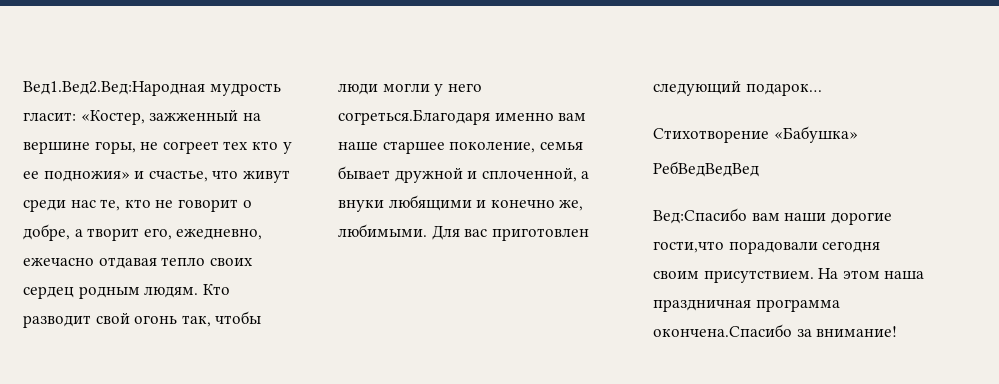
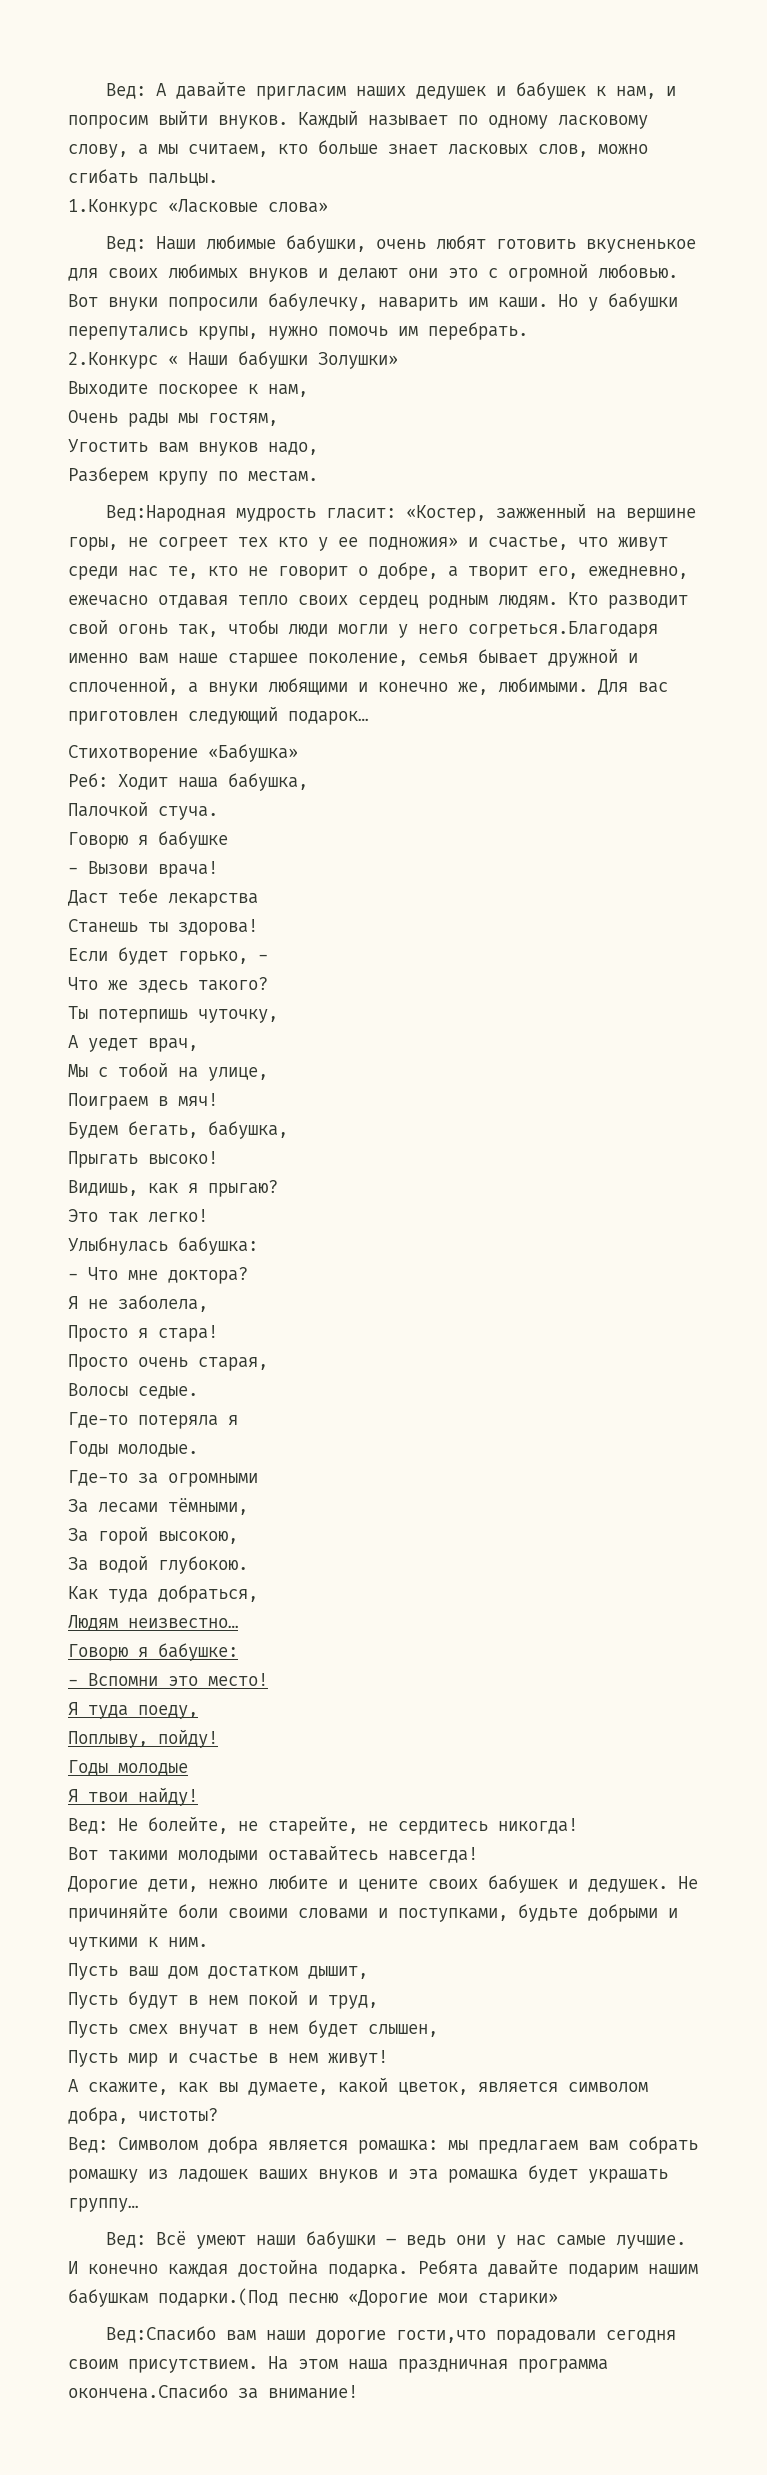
[23,81,205,96] Вед1.Вед2.Вед:Народная -> [105,81,676,100] [68,110,648,129] [68,140,648,158] [68,169,218,186] [68,199,328,216] [105,235,696,253] [68,263,678,282] [68,293,678,311] [68,322,528,340] [68,351,398,369] [68,381,308,398] [68,410,278,427] [68,439,318,456] [68,467,318,485] [105,505,226,522] Вед: А давайте пригласим наших дедушек и бабушек к нам, и попросим выйти внуков. Каждый называет по одному ласковому слову, а мы считаем, кто больше знает ласковых слов, можно сгибать пальцы. // 1.Конкурс «Ласковые слова» // Вед: Наши любимые бабушки, очень любят готовить вкусненькое для своих любимых внуков и делают они это с огромной любовью. Вот внуки попросили бабулечку, наварить им каши. Но у бабушки перепутались крупы, нужно помочь им перебрать. // 2.Конкурс « Наши бабушки Золушки» // Выходите поскорее к нам, // Очень рады мы гостям, // Угостить вам внуков надо, // Разберем крупу по местам. // Вед:Народная
[653,161,759,177] РебВедВедВед -> [68,773,308,791] [68,801,218,820] [68,831,228,849] [68,861,218,878] [68,889,258,907] [68,919,258,936] [68,947,268,965] [68,977,268,993] [68,1006,278,1023] [68,1035,198,1052] [68,1062,268,1081] [68,1093,218,1110] [68,1121,288,1139] [68,1151,218,1168] [68,1180,278,1197] [68,1209,208,1223] [68,1237,258,1255] [68,1267,248,1284] [68,1295,208,1312] [68,1325,218,1342] [68,1354,268,1371] [68,1383,198,1399] [68,1412,238,1429] [68,1441,198,1457] [68,1470,258,1487] [68,1498,248,1515] [68,1526,238,1545] [68,1555,248,1574] [68,1585,258,1603] [68,1615,238,1631] [68,1643,238,1661] [68,1673,268,1686] [68,1702,198,1719] [68,1729,218,1748] [68,1760,188,1776] [68,1787,198,1806] [68,1816,578,1835] [68,1845,478,1863] [68,1875,698,1893] [68,1903,678,1922] [68,1937,208,1951] [68,1963,368,1980] [68,1990,378,2009] [68,2020,438,2038] [68,2050,388,2067] [68,2077,648,2096] [68,2107,218,2125] [68,2136,698,2154] [68,2165,668,2183] [68,2198,138,2212] [105,2231,686,2249] [68,2259,698,2278] [68,2288,558,2307] Реб: Ходит наша бабушка, // Палочкой стуча. // Говорю я бабушке // - Вызови врача! // Даст тебе лекарства // Станешь ты здорова! // Если будет горько, - // Что же здесь такого? // Ты потерпишь чуточку, // А уедет врач, // Мы с тобой на улице, // Поиграем в мяч! // Будем бегать, бабушка, // Прыгать высоко! // Видишь, как я прыгаю? // Это так легко! // Улыбнулась бабушка: // - Что мне доктора? // Я не заболела, // Просто я стара! // Просто очень старая, // Волосы седые. // Где-то потеряла я // Годы молодые. // Где-то за огромными // За лесами тёмными, // За горой высокою, // За водой глубокою. // Как туда добраться, // Людям неизвестно… // Говорю я бабушке: // - Вспомни это место! // Я туда поеду, // Поплыву, пойду! // Годы молодые // Я твои найду! // Вед: Не болейте, не старейте, не сердитесь никогда! // Вот такими молодыми оставайтесь навсегда! // Дорогие дети, нежно любите и цените своих бабушек и дедушек. Не причиняйте боли своими словами и поступками, будьте добрыми и чуткими к ним. // Пусть ваш дом достатком дышит, // Пусть будут в нем покой и труд, // Пусть смех внучат в нем будет слышен, // Пусть мир и счастье в нем живут! // А скажите, как вы думаете, какой цветок, является символом добра, чистоты? // Вед: Символом добра является ромашка: мы предлагаем вам собрать ромашку из ладошек ваших внуков и эта ромашка будет украшать группу… // Вед: Всё умеют наши бабушки – ведь они у нас самые лучшие. И конечно каждая достойна подарка. Ребята давайте подарим нашим бабушкам подарки.(Под песню «Дорогие мои старики»

